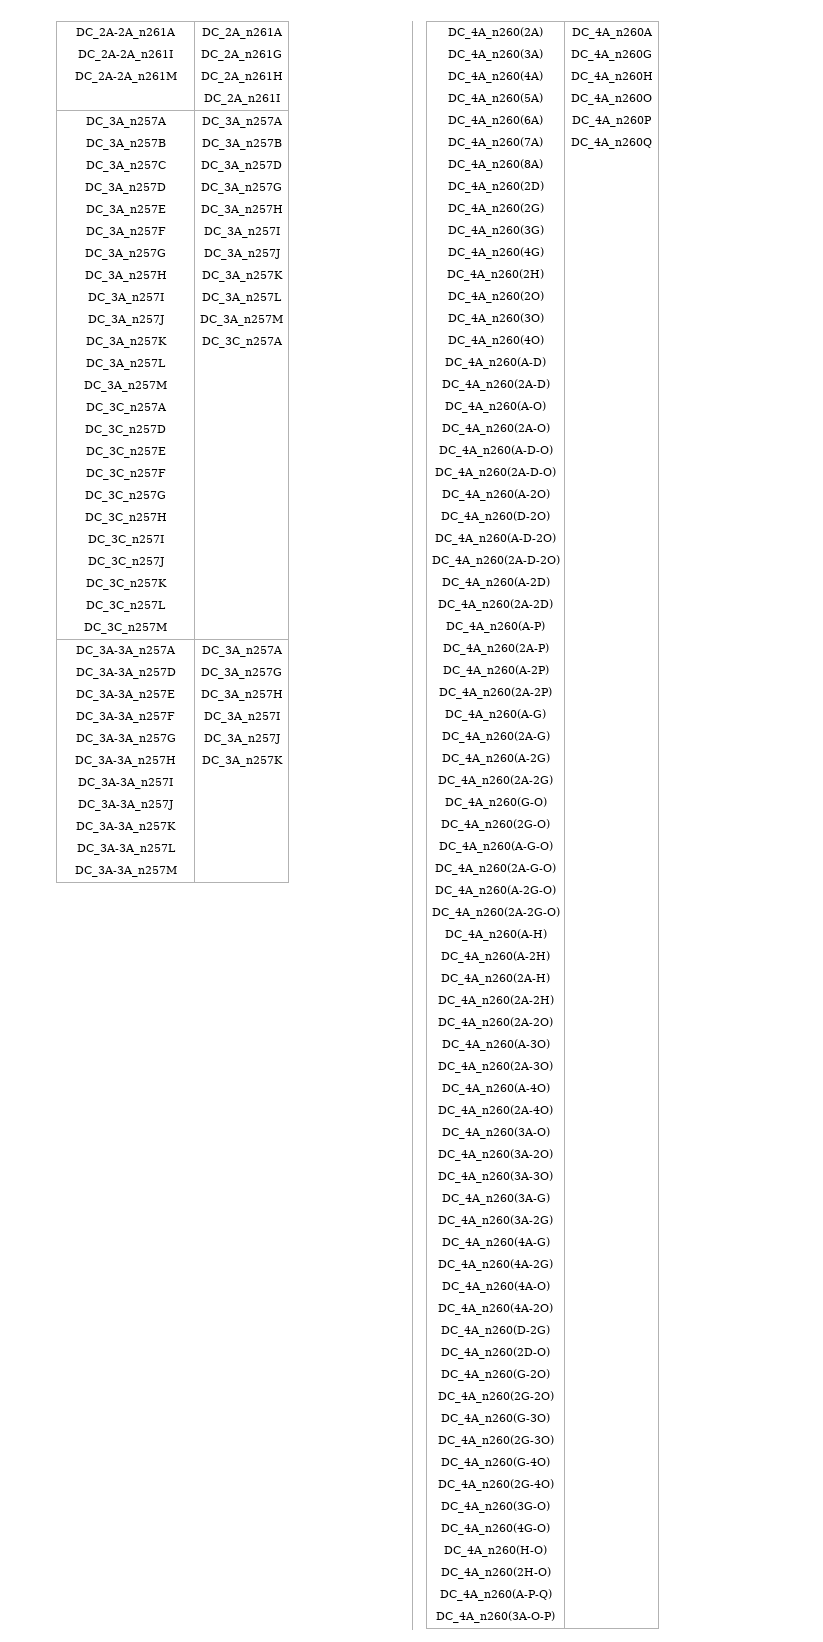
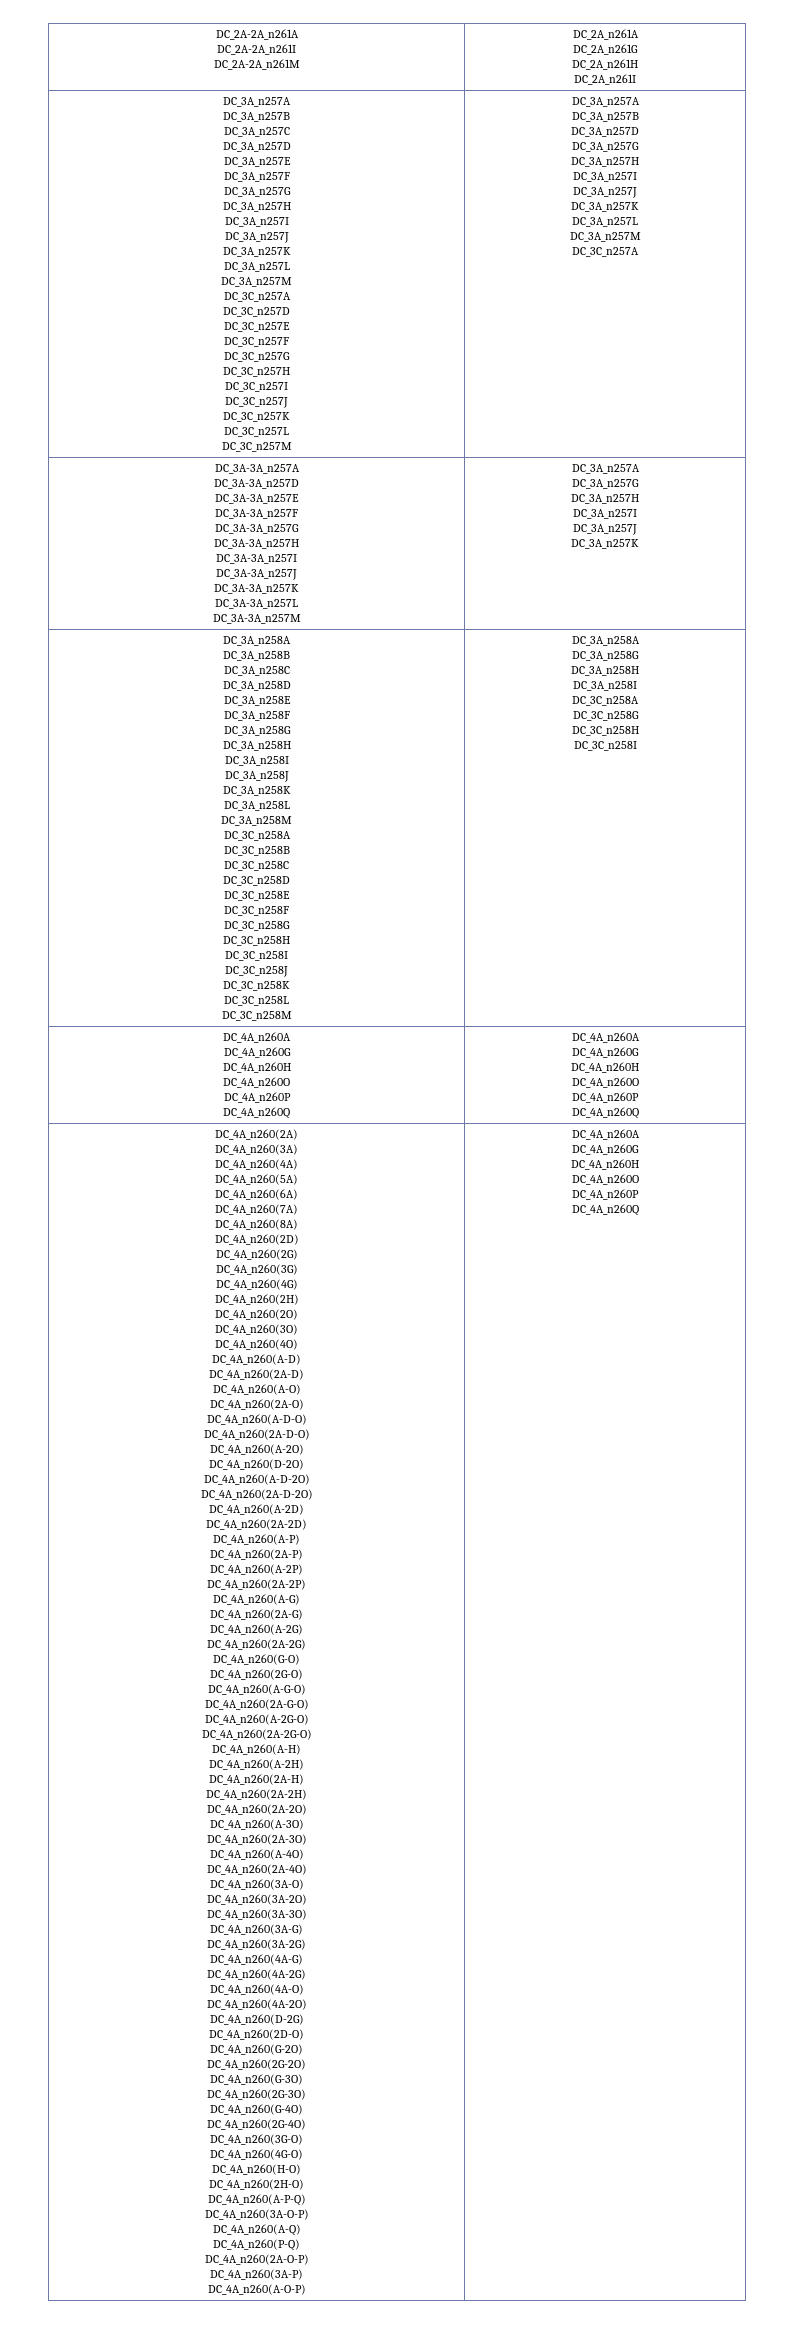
(283, 761) none -> [223,636,291,646] [223,651,290,661] [223,666,290,676] [222,681,291,691] [223,696,291,706] [223,711,290,721] [223,726,291,736] [222,741,291,751] [224,756,289,766] [224,771,289,782] [222,786,291,796] [223,801,290,811] [221,816,292,826] [223,831,291,841] [223,846,290,856] [224,861,289,871] [223,876,290,886] [224,891,290,901] [224,906,289,916] [224,921,290,931] [223,936,290,946] [225,951,288,961] [225,966,288,977] [223,981,290,991] [224,996,289,1006] [221,1011,292,1021] [571,636,640,646] [572,651,639,661] [571,666,639,676] [573,681,637,691] [572,696,639,706] [572,711,639,721] [571,726,639,736] [573,741,637,751] [223,1032,291,1043] [223,1047,291,1058] [222,1062,291,1073] [223,1077,290,1088] [223,1092,291,1103] [223,1107,290,1119] [571,1032,640,1043] [572,1047,639,1058] [571,1062,639,1073] [571,1077,639,1088] [572,1092,639,1103] [571,1107,639,1119] // DC_3A_n258A // DC_3A_n258B // DC_3A_n258C // DC_3A_n258D // DC_3A_n258E // DC_3A_n258F // DC_3A_n258G // DC_3A_n258H // DC_3A_n258I // DC_3A_n258J // DC_3A_n258K // DC_3A_n258L // DC_3A_n258M // DC_3C_n258A // DC_3C_n258B // DC_3C_n258C // DC_3C_n258D // DC_3C_n258E // DC_3C_n258F // DC_3C_n258G // DC_3C_n258H // DC_3C_n258I // DC_3C_n258J // DC_3C_n258K // DC_3C_n258L // DC_3C_n258M | DC_3A_n258A // DC_3A_n258G // DC_3A_n258H // DC_3A_n258I // DC_3C_n258A // DC_3C_n258G // DC_3C_n258H // DC_3C_n258I // DC_4A_n260A // DC_4A_n260G // DC_4A_n260H // DC_4A_n260O // DC_4A_n260P // DC_4A_n260Q | DC_4A_n260A // DC_4A_n260G // DC_4A_n260H // DC_4A_n260O // DC_4A_n260P // DC_4A_n260Q
(555, 1617) none -> [212,2224,301,2236] [213,2239,300,2251] [204,2254,309,2265] [210,2269,303,2280] [207,2284,306,2295] // DC_4A_n260(A-Q) // DC_4A_n260(P-Q) // DC_4A_n260(2A-O-P) // DC_4A_n260(3A-P) // DC_4A_n260(A-O-P)

